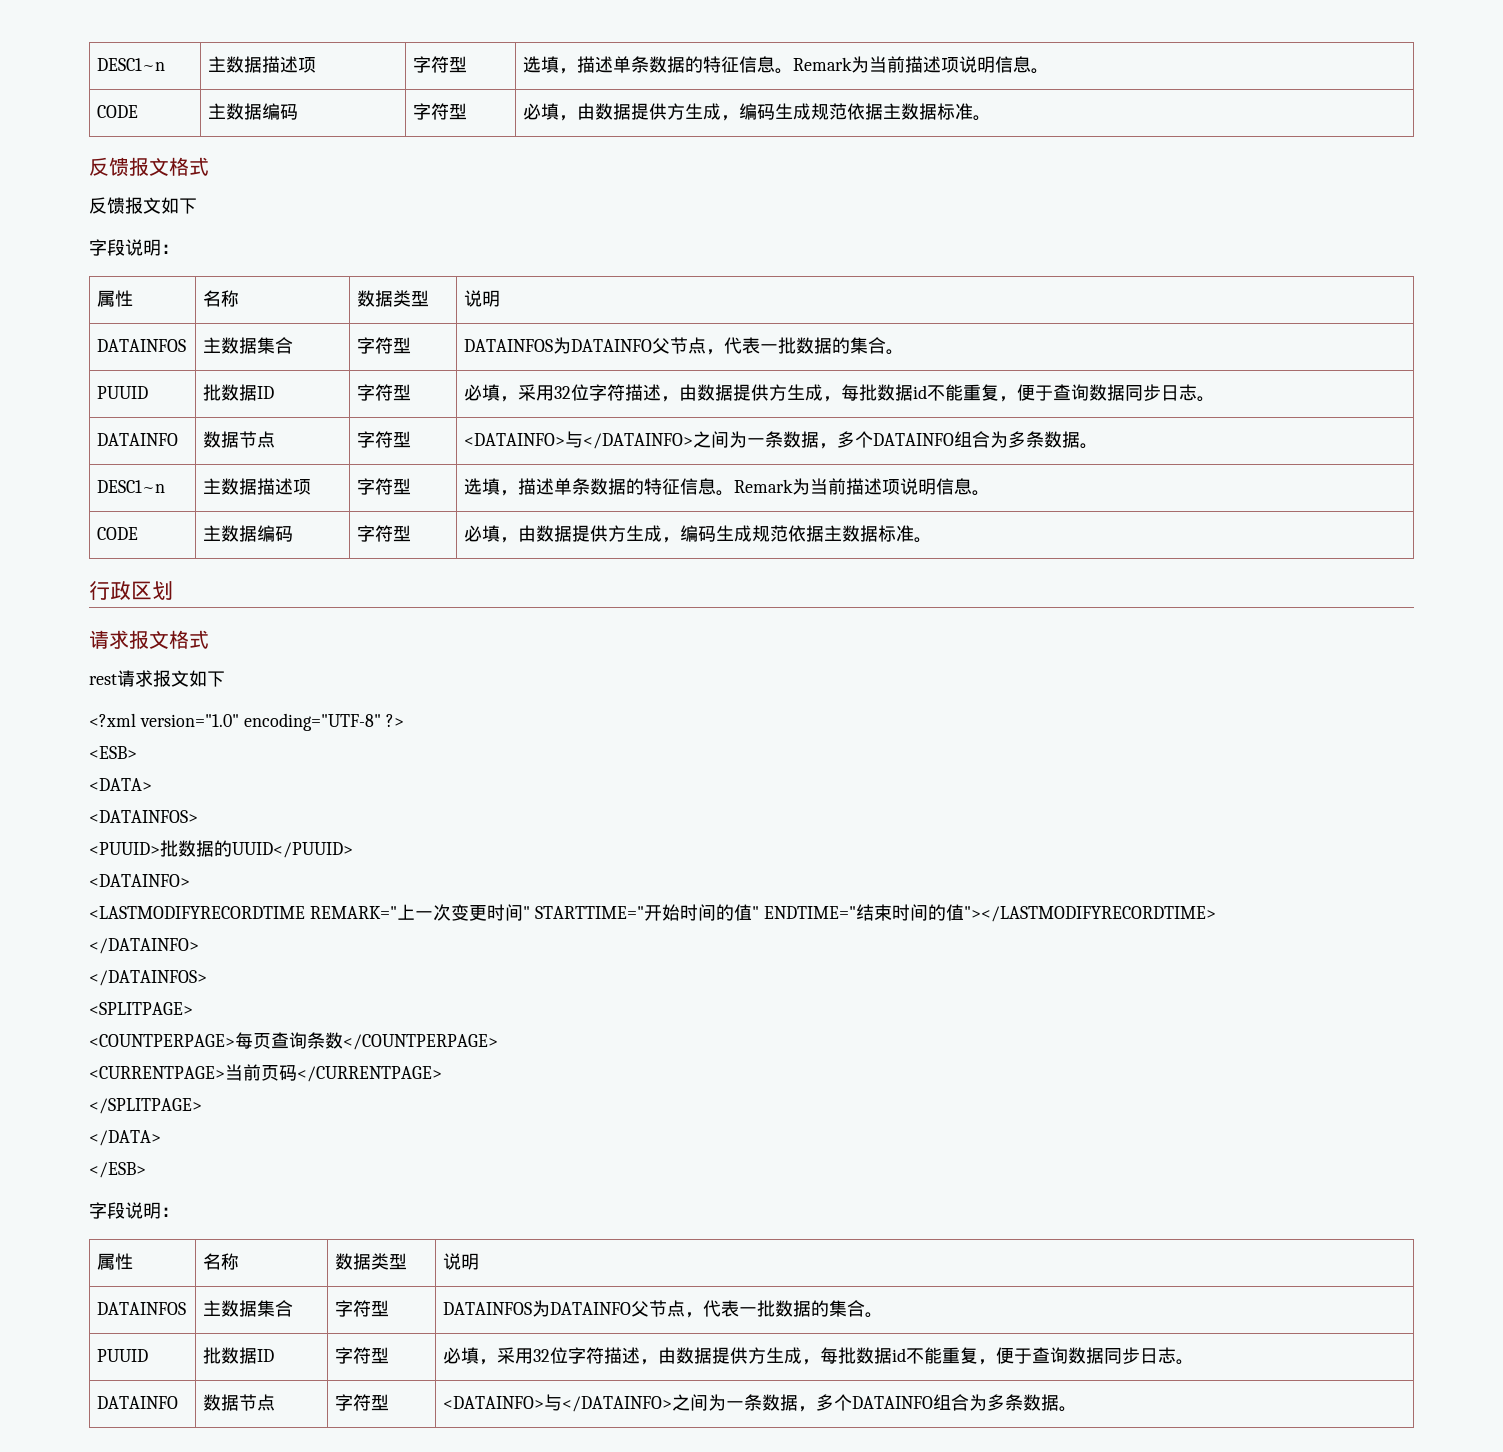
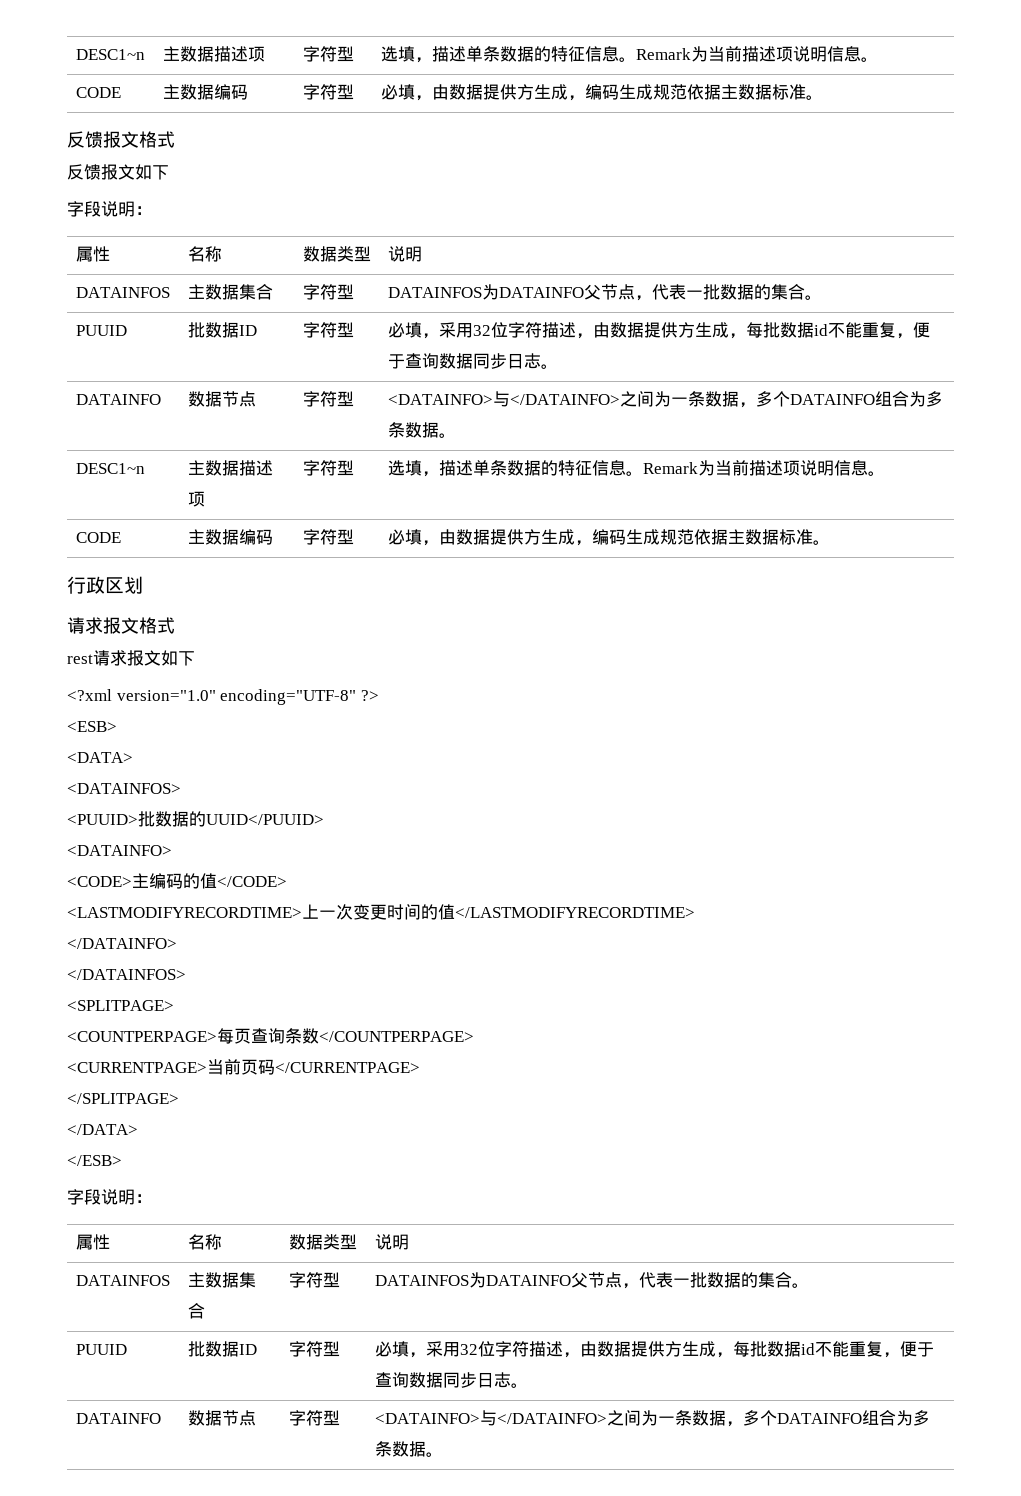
[89,904,1216,922] <LASTMODIFYRECORDTIME REMARK="上一次变更时间" STARTTIME="开始时间的值" ENDTIME="结束时间的值"></LASTMODIFYRECORDTIME> -> [67,873,287,889] [67,904,695,920] <CODE>主编码的值</CODE> // <LASTMODIFYRECORDTIME>上一次变更时间的值</LASTMODIFYRECORDTIME>

